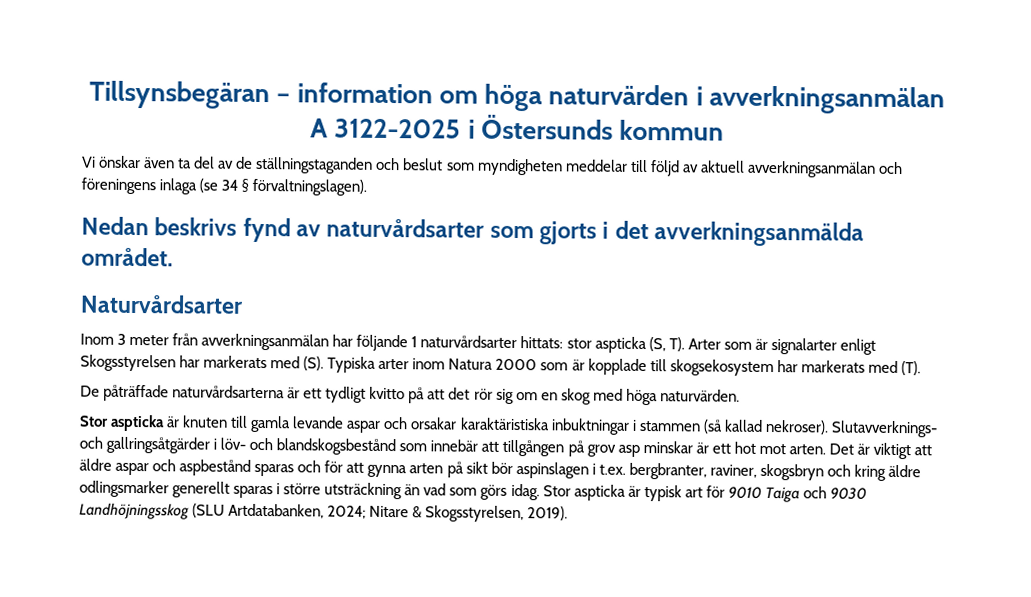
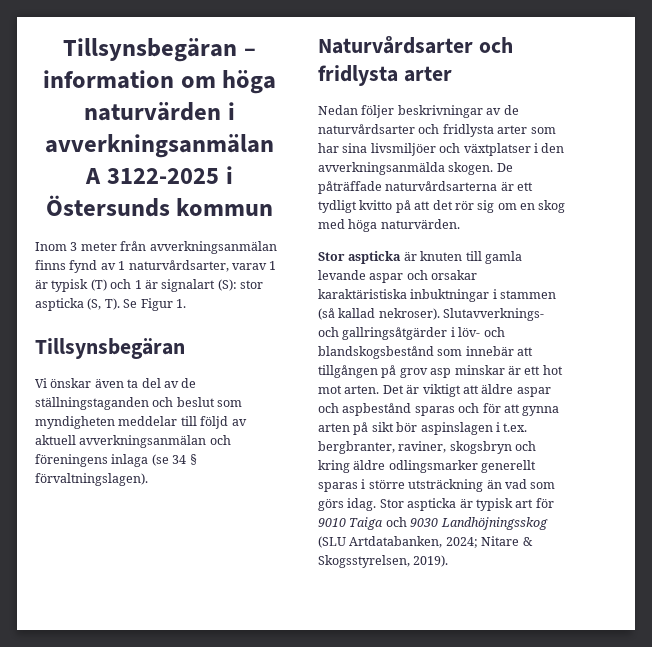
(725, 130) none -> [35,241,277,254] [35,260,277,273] [35,279,263,292] [35,298,186,311] [35,338,185,359] // Inom 3 meter från avverkningsanmälan finns fynd av 1 naturvårdsarter, varav 1 är typisk (T) och 1 är signalart (S): stor aspticka (S, T). Se Figur 1. // Tillsynsbegäran
[81,216,865,247] [81,247,173,267] [80,294,244,314] [80,333,876,355] [80,354,921,377] Nedan beskrivs fynd av naturvårdsarter som gjorts i det avverkningsanmälda området. // Naturvårdsarter // Inom 3 meter från avverkningsanmälan har följande 1 naturvårdsarter hittats: stor aspticka (S, T). Arter som är signalarter enligt Skogsstyrelsen har markerats med (S). Typiska arter inom Natura 2000 som är kopplade till skogsekosystem har markerats med (T). // -> [318,36,513,54] [318,65,452,86] [318,105,519,118] [318,124,556,137] [318,143,565,156] [318,162,494,175] Naturvårdsarter och fridlysta arter // Nedan följer beskrivningar av de naturvårdsarter och fridlysta arter som har sina livsmiljöer och växtplatser i den avverkningsanmälda skogen.

